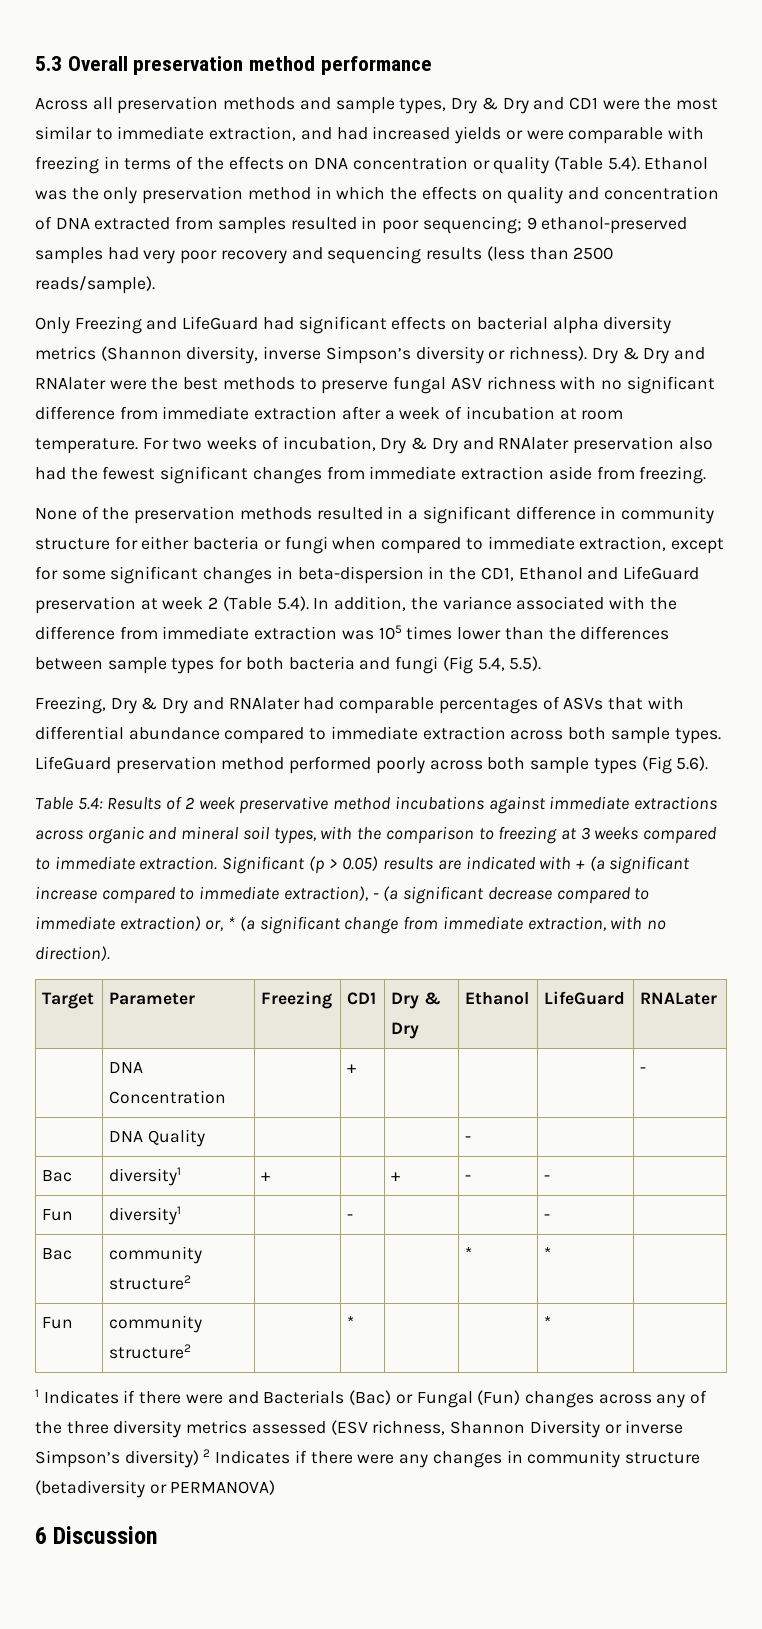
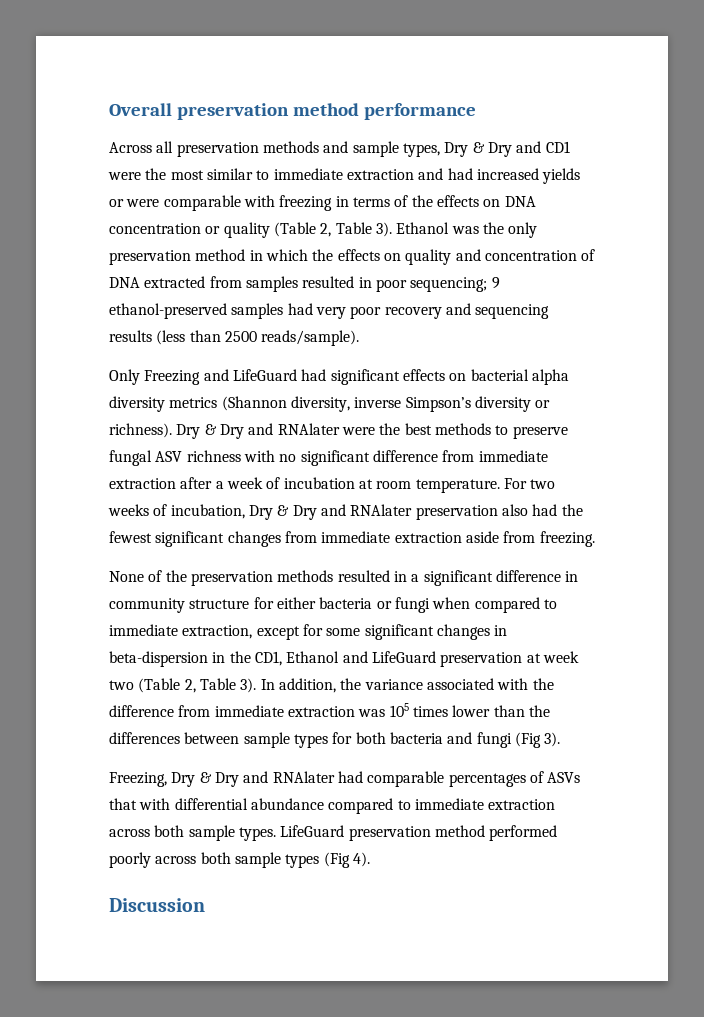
[35,56,62,71] 5.3 -> (109, 109) none
[209,126,297,141] extraction, -> [346,169,414,180] extraction
[607,156,640,171] 5.4). -> [320,222,392,237] 2, Table 3).
[208,596,309,611] 2 (Table 5.4). -> [109,678,257,693] two (Table 2, Table 3).
[477,656,542,671] 5.4, 5.5). -> [544,732,561,747] 3).
[676,756,709,771] [35,796,717,814] [35,826,717,844] [35,856,691,874] [35,886,650,904] [35,916,666,934] [35,946,110,961] [42,992,95,1009] [109,992,196,1005] [261,991,333,1009] [347,992,377,1005] [391,992,441,1009] [391,1022,420,1039] [465,992,530,1005] [544,991,626,1005] [640,992,718,1005] [109,1062,144,1073] [109,1090,227,1104] [347,1064,357,1073] [640,1067,647,1073] [109,1129,205,1147] [465,1136,472,1142] [42,1170,73,1182] [109,1167,182,1186] [261,1172,271,1181] [391,1172,401,1181] [465,1175,472,1181] [544,1175,551,1181] [42,1209,74,1221] [109,1206,182,1225] [347,1214,354,1220] [544,1214,551,1220] [42,1248,73,1260] [109,1246,203,1264] [109,1275,192,1290] [465,1247,473,1259] [544,1247,552,1259] [42,1317,74,1329] [109,1315,203,1333] [109,1344,192,1359] [347,1316,355,1328] [544,1316,552,1328] [35,1389,708,1408] [35,1420,684,1438] [35,1449,700,1468] [35,1480,276,1498] [35,1527,47,1544] 5.6). // Table 5.4: Results of 2 week preservative method incubations against immediate extractions across organic and mineral soil types, with the comparison to freezing at 3 weeks compared to immediate extraction. Significant (p > 0.05) results are indicated with + (a significant increase compared to immediate extraction), - (a significant decrease compared to immediate extraction) or, * (a significant change from immediate extraction, with no direction). // Target | Parameter | Freezing | CD1 | Dry & Dry | Ethanol | LifeGuard | RNALater // | DNA Concentration | | + | | | | - // | DNA Quality | | | | - | | // Bac | diversity1 | + | | + | - | - | // Fun | diversity1 | | - | | | - | // Bac | community structure2 | | | | * | * | // Fun | community structure2 | | * | | | * | // 1 Indicates if there were and Bacterials (Bac) or Fungal (Fun) changes across any of the three diversity metrics assessed (ESV richness, Shannon Diversity or inverse Simpson’s diversity) 2 Indicates if there were any changes in community structure (betadiversity or PERMANOVA) // 6 -> [352,852,370,867] 4). //

